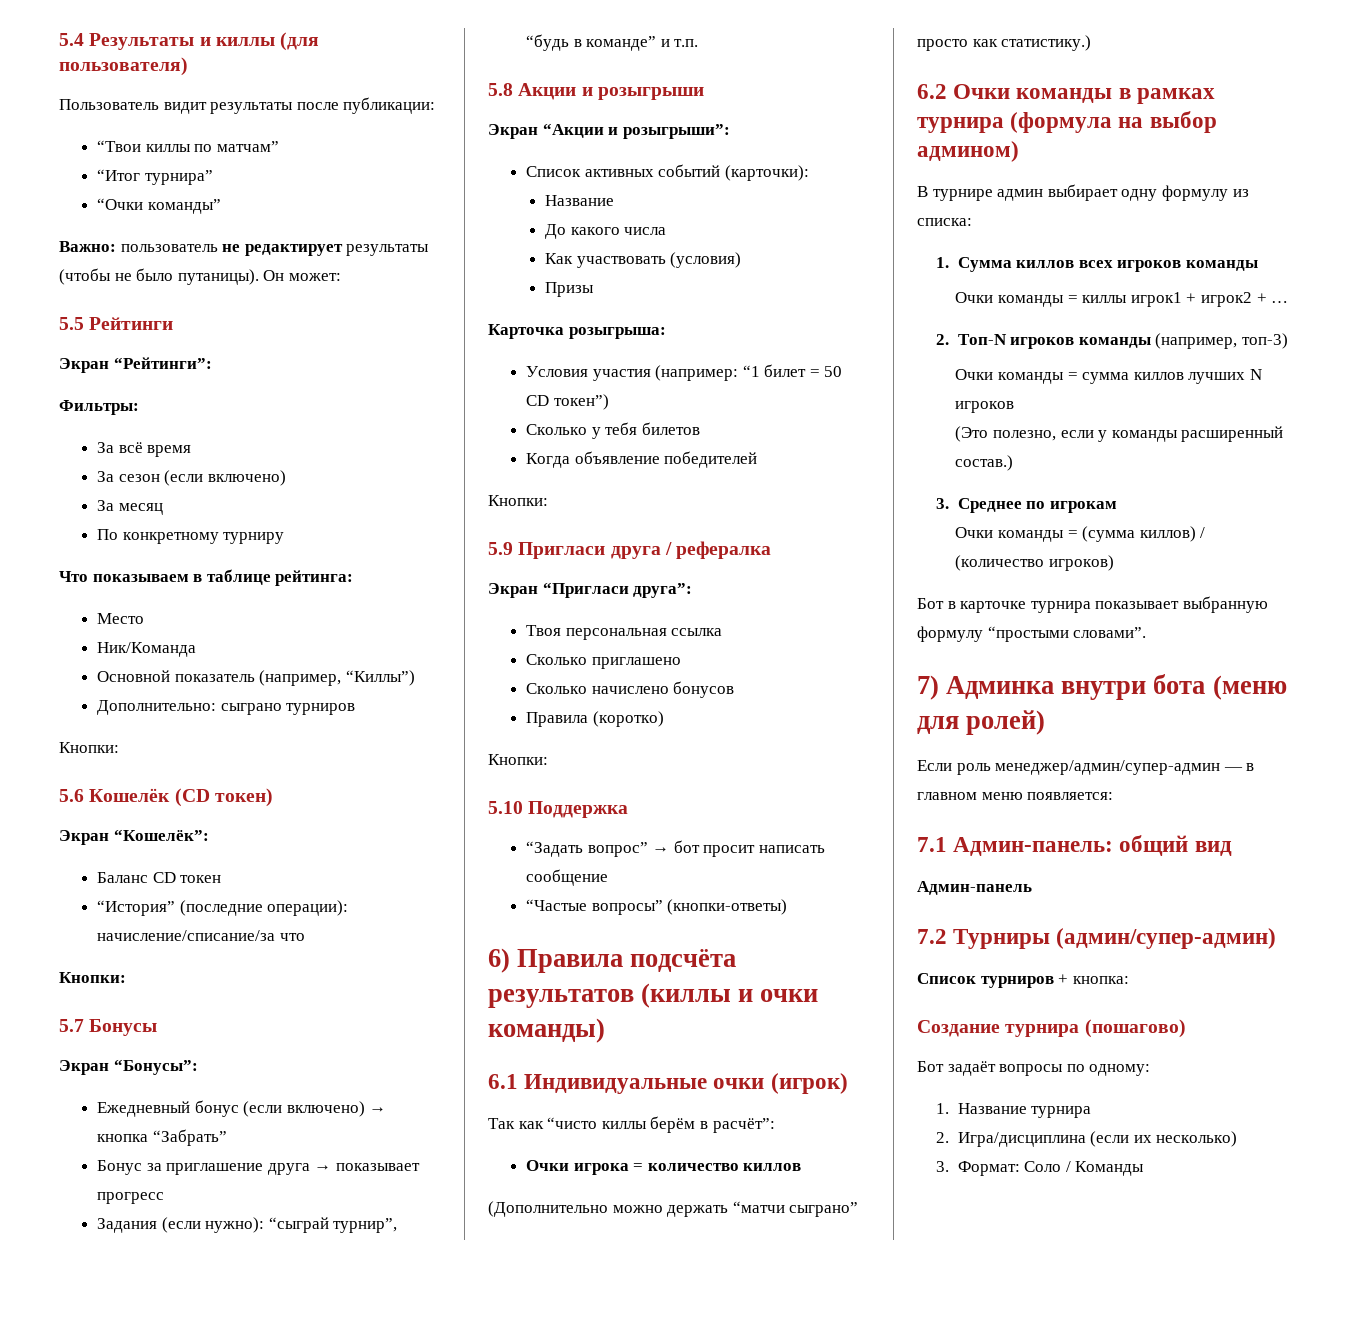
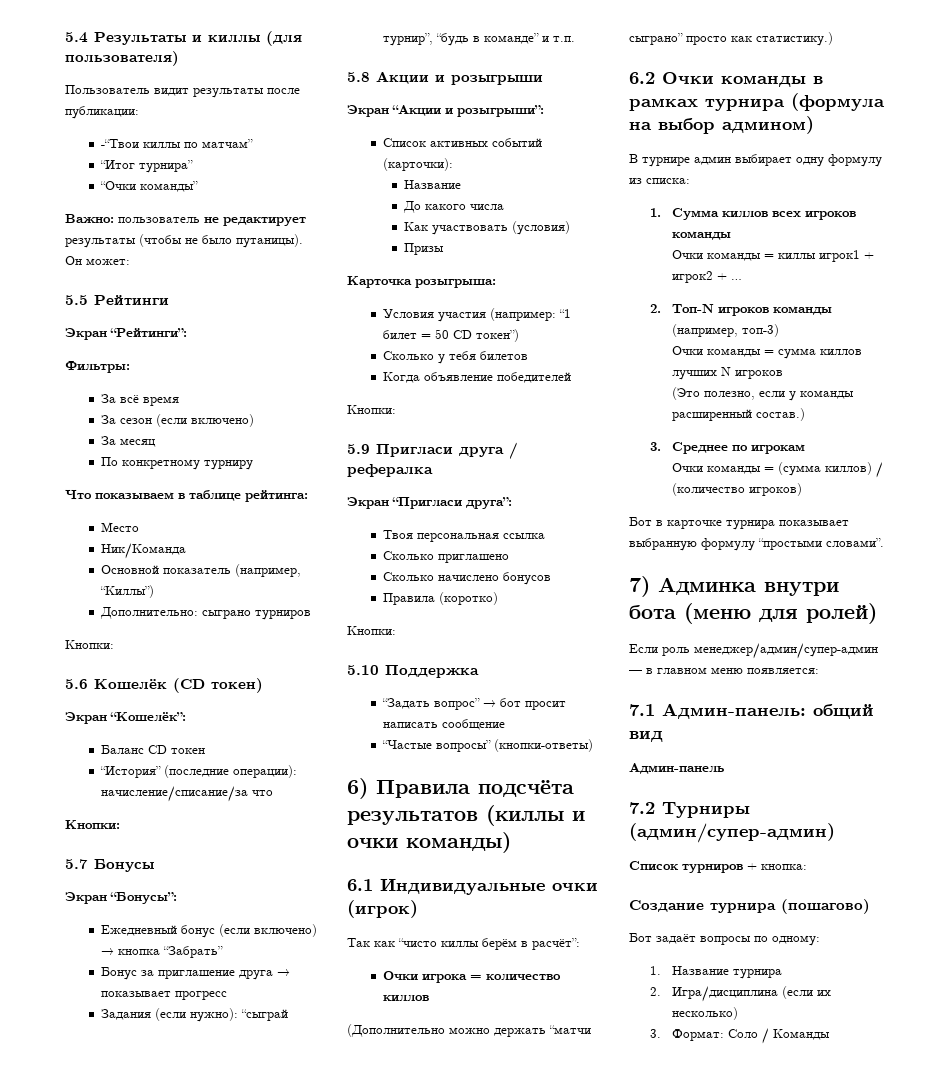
[96,140,141,152] “Твои -> [100,139,139,148] -“Твои

